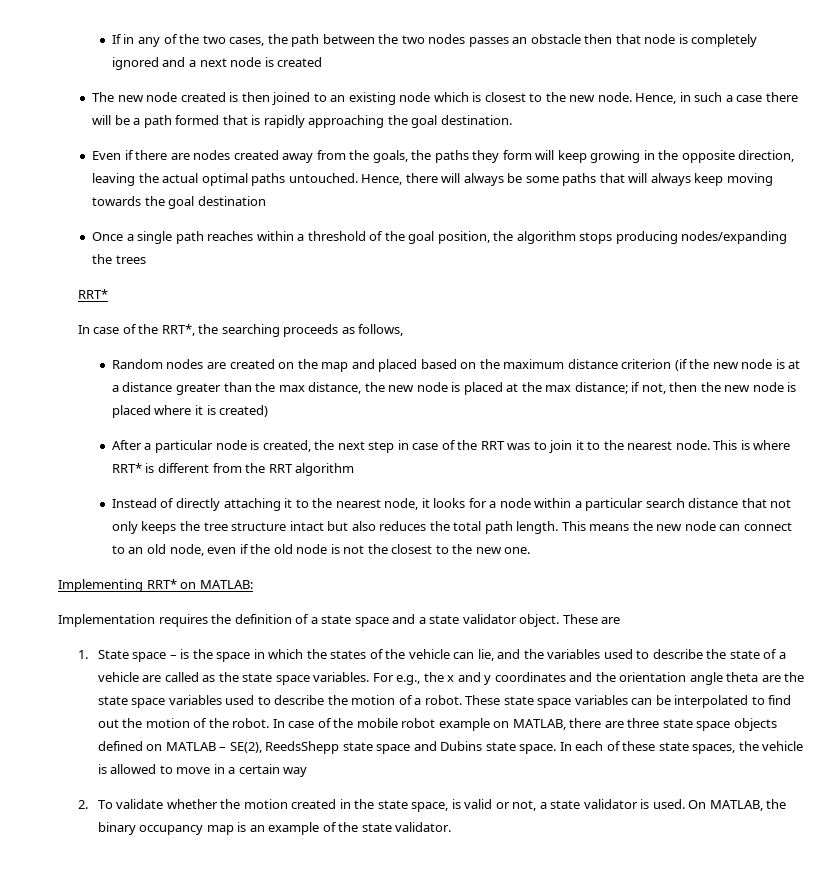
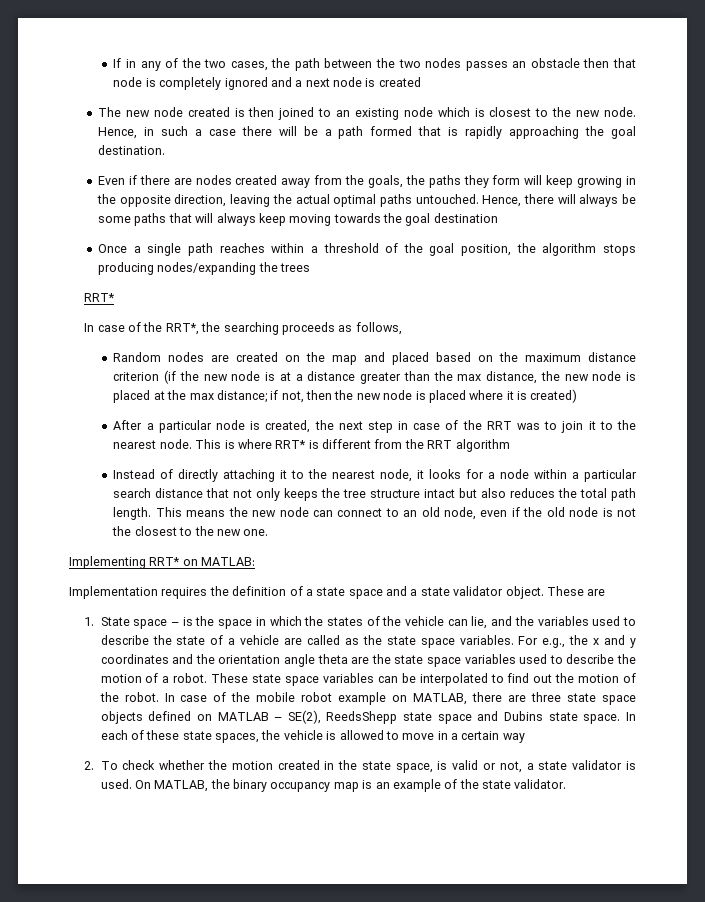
[116,799,164,809] validate -> [122,760,156,770] check

